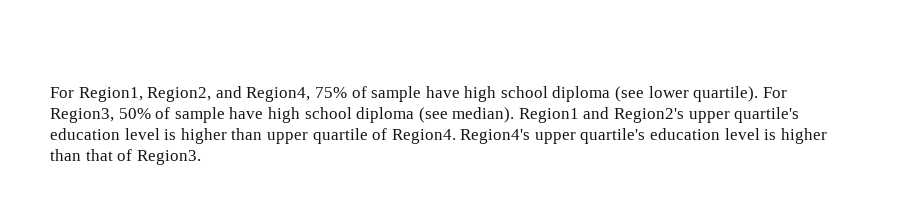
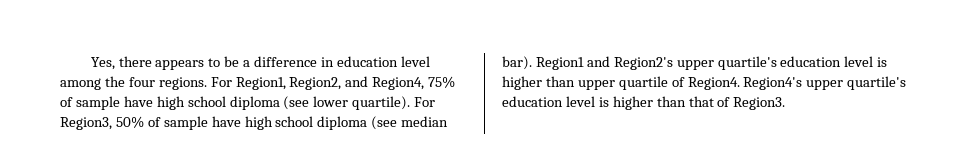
(50, 92) none -> [90,56,430,70] [60,76,207,90] Yes, there appears to be a difference in education level among the four regions.
[452,107,515,123] median). -> [401,116,449,127] [502,56,532,70] median bar).

